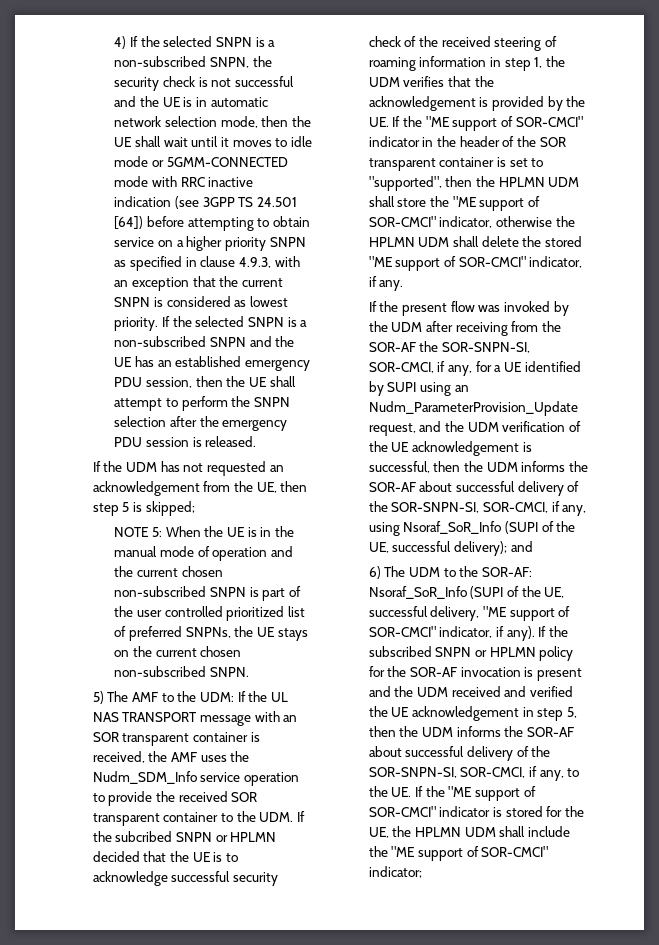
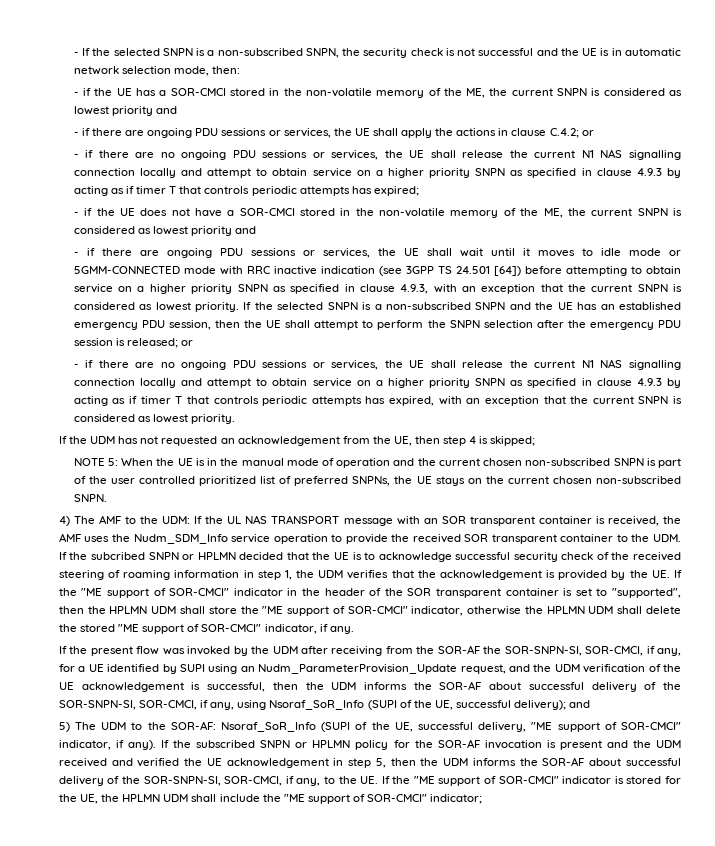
[114,36,127,49] 4) -> [73,52,79,56] -
[261,116,289,127] then -> [212,66,241,74] [73,88,682,98] [73,106,177,116] [73,128,594,138] [73,149,681,160] [73,168,681,178] [73,186,419,196] [73,208,682,218] [73,226,257,236] [73,248,370,258] then: // - if the UE has a SOR-CMCI stored in the non-volatile memory of the ME, the current SNPN is considered as lowest priority and // - if there are ongoing PDU sessions or services, the UE shall apply the actions in clause C.4.2; or // - if there are no ongoing PDU sessions or services, the UE shall release the current N1 NAS signalling connection locally and attempt to obtain service on a higher priority SNPN as specified in clause 4.9.3 by acting as if timer T that controls periodic attempts has expired; // - if the UE does not have a SOR-CMCI stored in the non-volatile memory of the ME, the current SNPN is considered as lowest priority and // - if there are ongoing PDU sessions or services,
[205,436,257,447] released. -> [126,338,194,348] [73,359,681,370] [73,378,681,388] [73,396,682,406] [73,414,236,424] released; or // - if there are no ongoing PDU sessions or services, the UE shall release the current N1 NAS signalling connection locally and attempt to obtain service on a higher priority SNPN as specified in clause 4.9.3 by acting as if timer T that controls periodic attempts has expired, with an exception that the current SNPN is considered as lowest priority.
[122,502,130,512] 5 -> [469,436,477,444] 4
[92,691,104,704] 5) -> [58,516,70,526] 4)
[368,566,381,579] 6) -> [58,722,70,732] 5)

